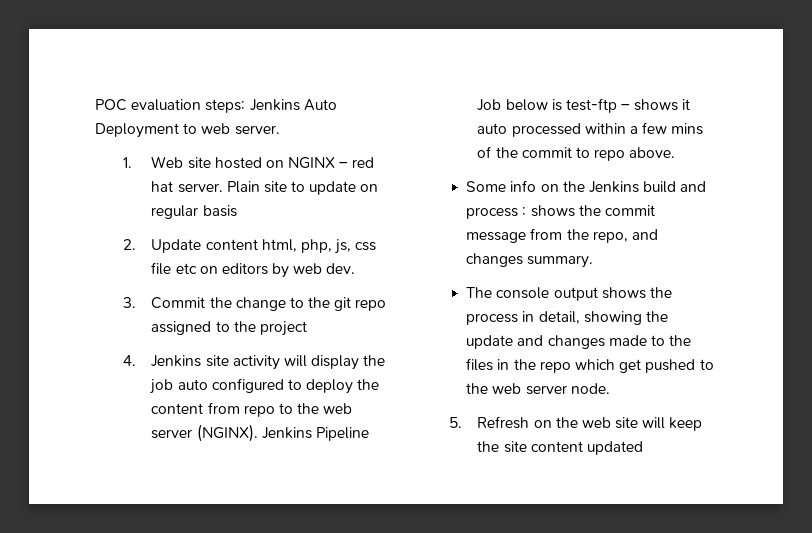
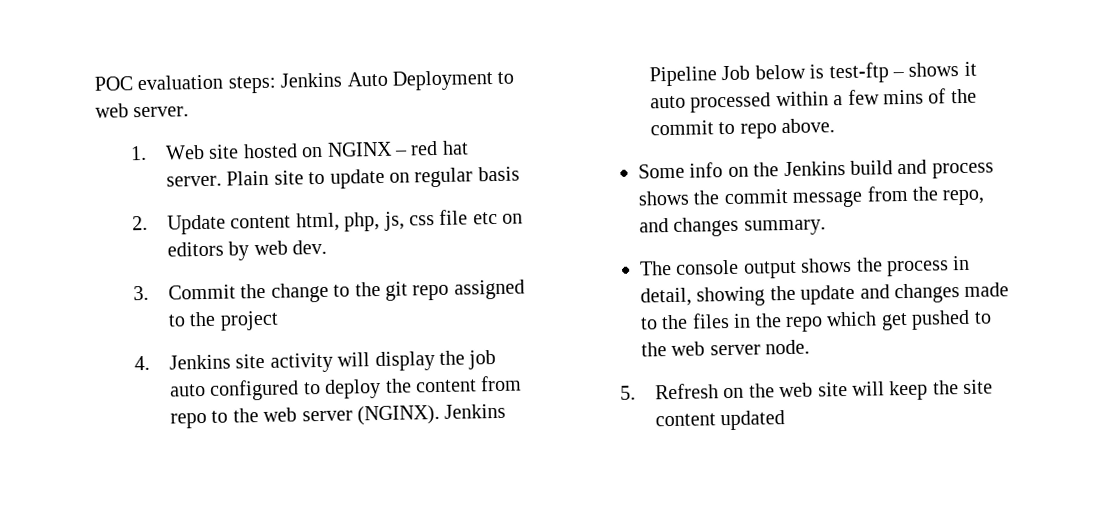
[522,207,527,216] : -> (994, 170) none

